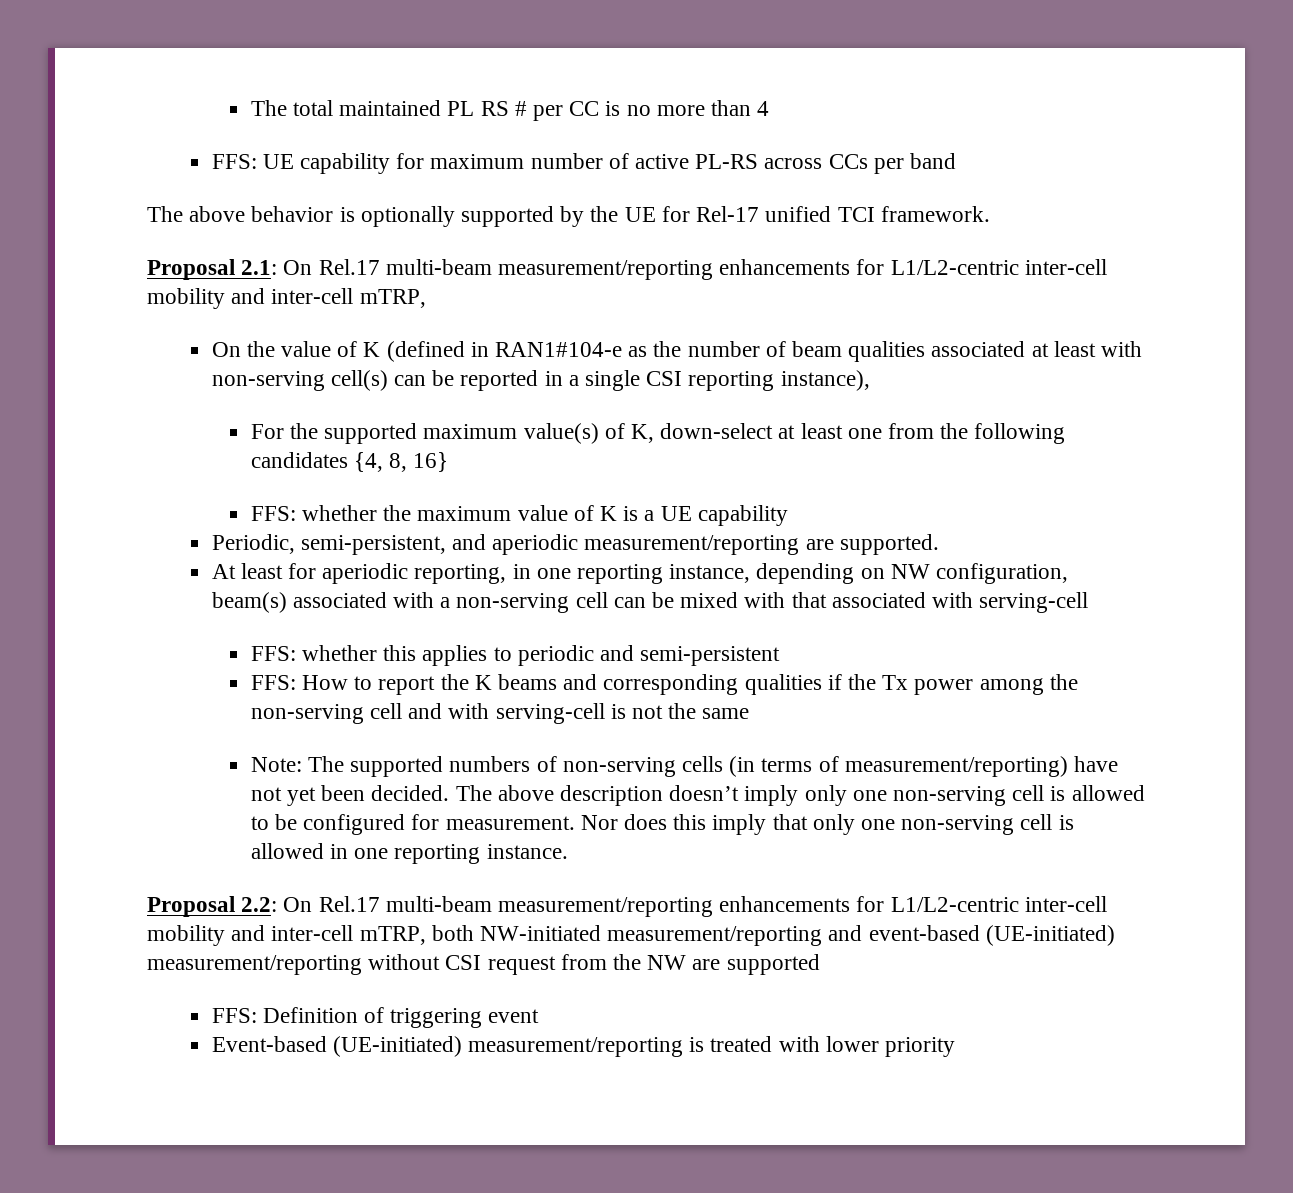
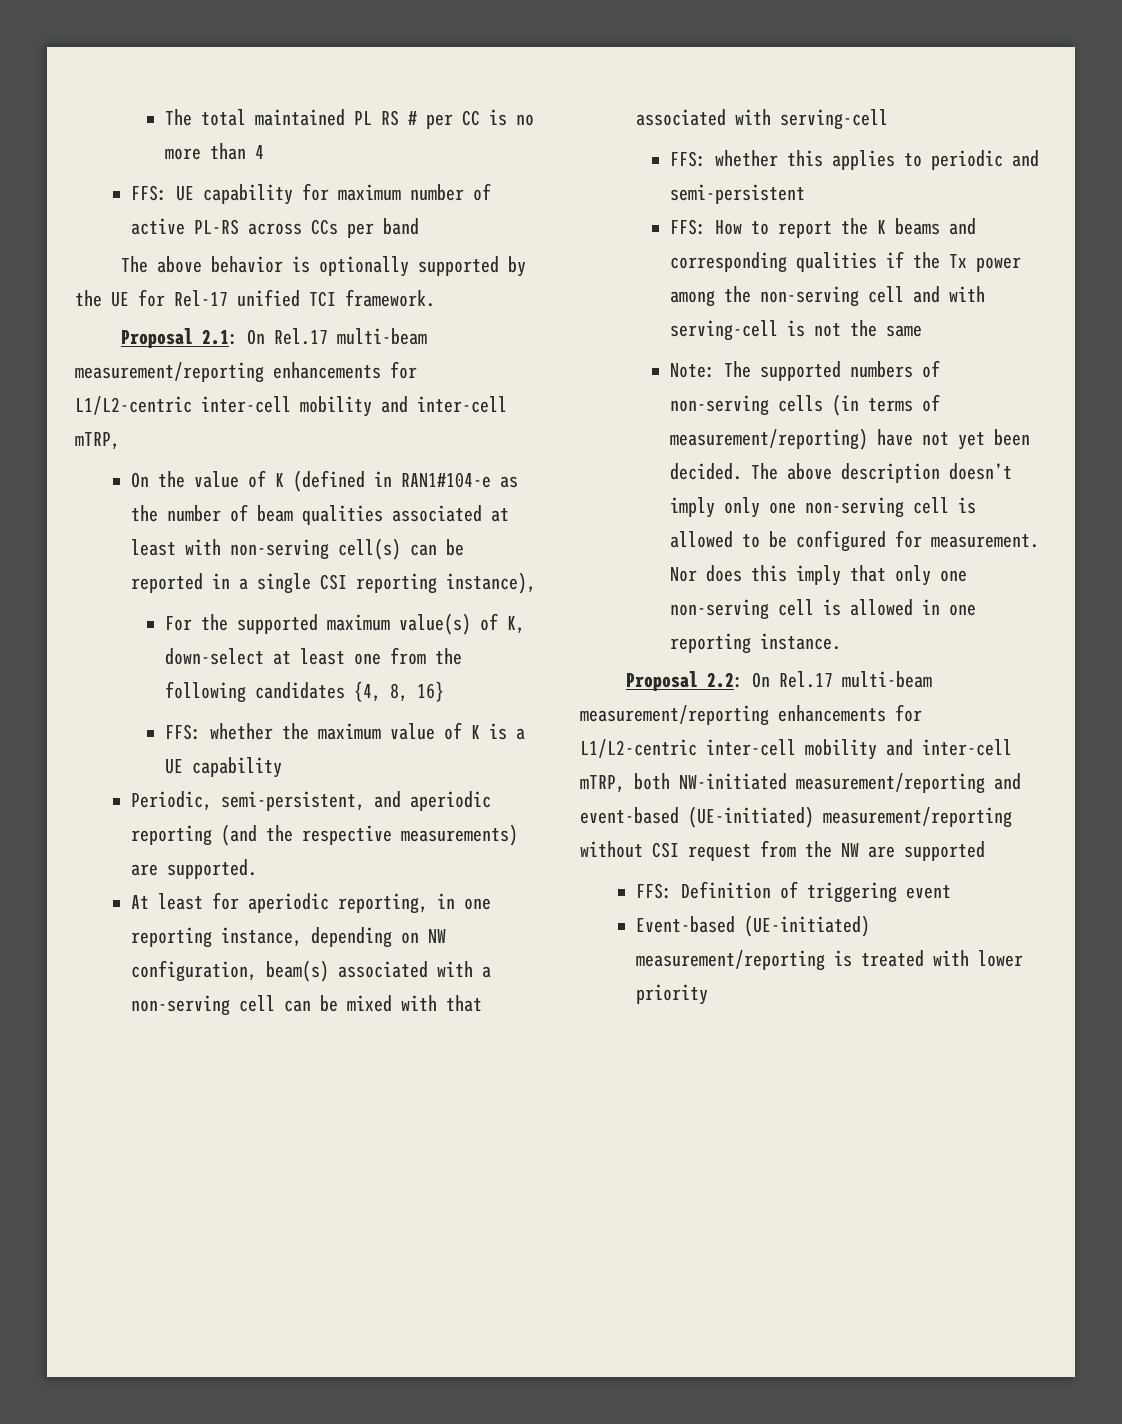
[584,535,800,555] measurement/reporting -> [131,824,519,846] reporting (and the respective measurements)

